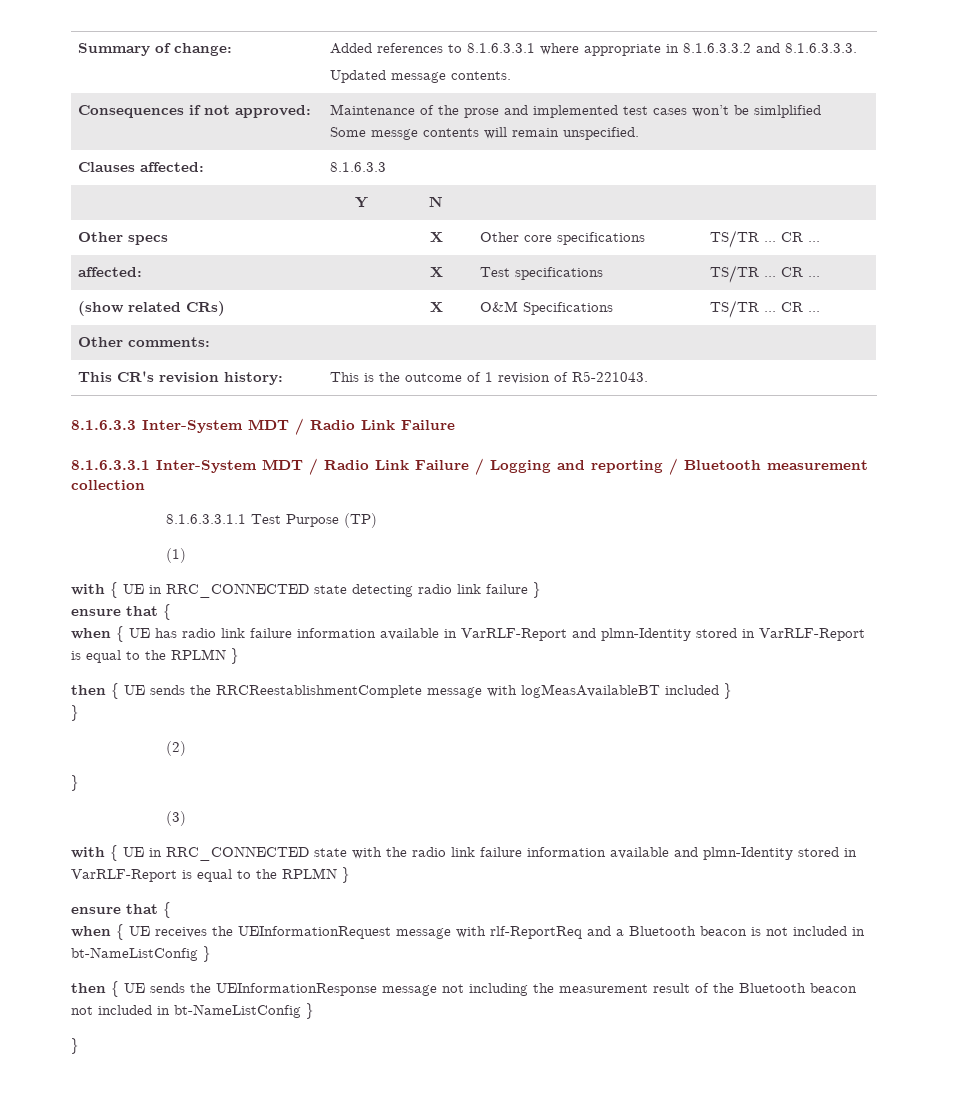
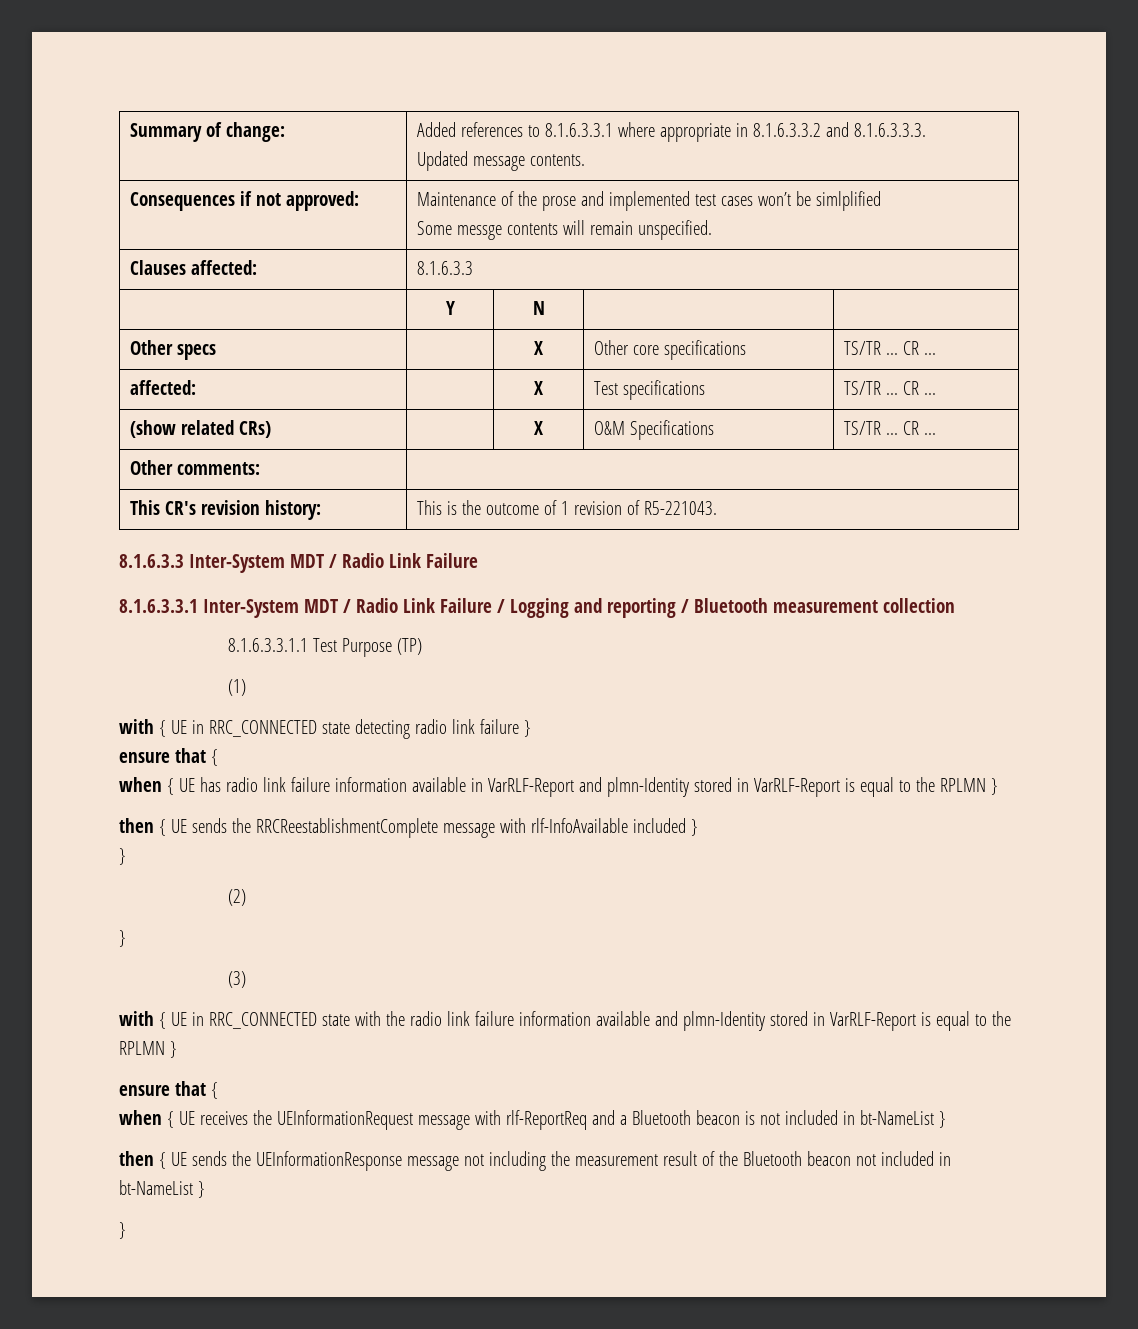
[521,684,660,698] logMeasAvailableBT -> [530,818,628,833] rlf-InfoAvailable
[71,947,198,961] bt-NameListConfig -> [859,1110,934,1125] bt-NameList
[174,1004,301,1018] bt-NameListConfig -> [119,1180,193,1195] bt-NameList

